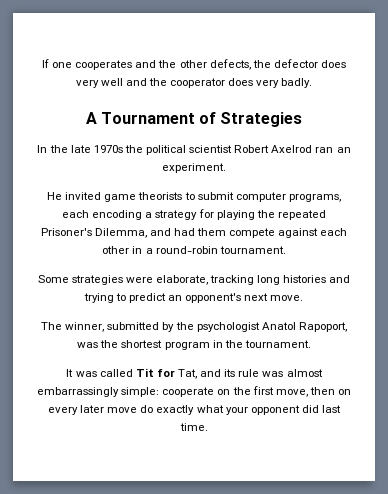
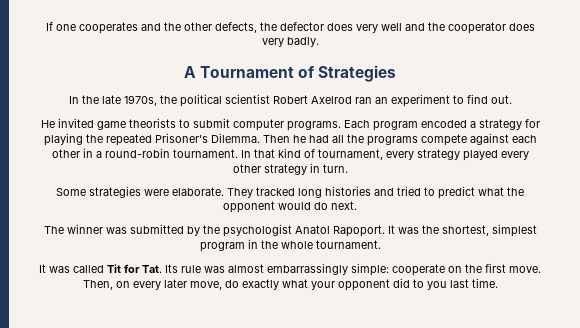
[93,145,123,153] 1970s -> [123,95,157,106] 1970s,
[162,163,226,173] experiment. -> [390,94,512,107] experiment to find out.
[288,194,341,202] [62,210,143,220] programs, each encoding -> [286,120,467,131] programs. Each program encoded
[94,228,227,238] Dilemma, and had them -> [210,133,418,146] Dilemma. Then he had all the programs
(286, 250) none -> [240,148,529,161] [232,163,348,175] In that kind of tournament, every strategy played every other strategy in turn.
[155,275,255,285] elaborate, tracking -> [172,187,295,198] elaborate. They tracked
[83,293,114,303] trying -> [397,186,421,196] tried
[167,293,304,303] an opponent's next move. -> [478,187,524,196] [223,201,357,213] what the opponent would do next.
[65,322,105,332] winner, -> [66,224,127,234] winner was
[298,322,347,332] [77,340,163,348] Rapoport, was the shortest -> [332,224,537,237] Rapoport. It was the shortest, simplest
(243, 344) none -> [280,241,313,249] whole
[178,369,236,379] Tat, and its -> [142,264,178,273] Tat. Its
[275,387,335,397] move, then -> [509,266,541,273] [82,280,113,290] move. Then,
[107,407,138,413] move -> [189,281,222,290] move,
(319, 409) none -> [412,279,447,290] to you

